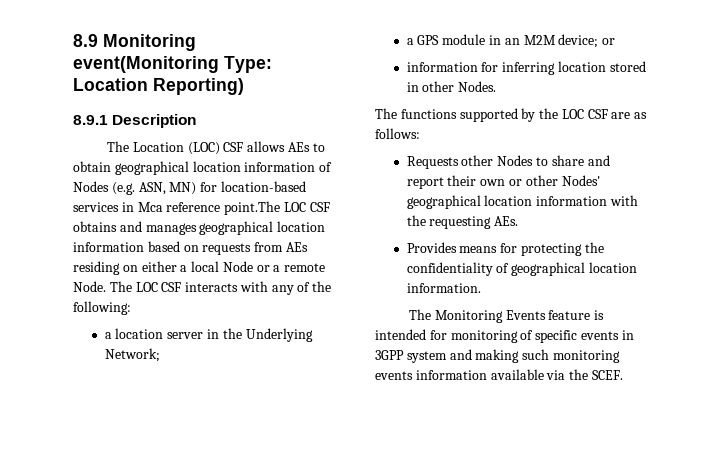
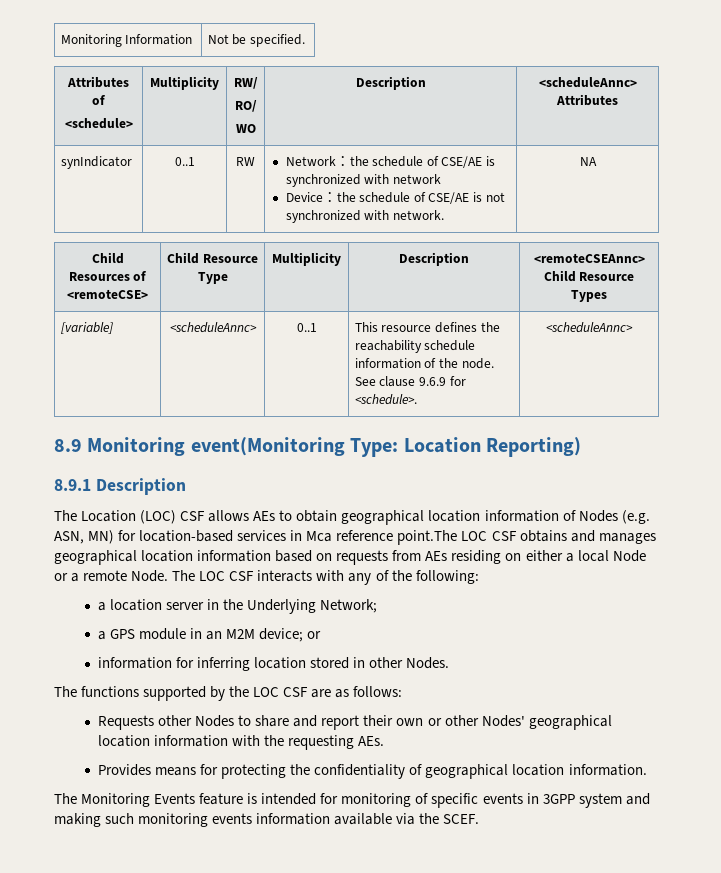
(73, 40) none -> [60,34,193,47] [207,34,305,47] [67,76,129,88] [92,95,106,105] [64,118,133,129] [150,76,219,90] [233,77,258,89] [234,100,257,112] [235,124,256,133] [355,76,426,90] [538,77,637,88] [556,94,618,106] [60,156,132,169] [174,157,195,166] [236,157,255,166] [285,156,496,168] [285,174,441,187] [285,192,505,204] [285,210,444,223] [579,157,597,166] [91,252,124,264] [68,271,148,281] [67,289,148,299] [167,252,258,264] [197,272,228,284] [272,252,341,266] [399,252,469,266] [533,253,645,263] [543,270,635,282] [571,290,607,302] [60,322,113,334] [169,322,257,333] [296,323,317,332] [354,322,500,333] [354,340,476,353] [354,358,494,369] [354,376,466,387] [354,394,417,405] [546,322,633,333] Monitoring Information | Not be specified. // Attributes of // <schedule> | Multiplicity | RW/ // RO/ // WO | Description | <scheduleAnnc> Attributes // synIndicator | 0..1 | RW | Network：the schedule of CSE/AE is synchronized with network // Device：the schedule of CSE/AE is not synchronized with network. | NA // Child Resources of <remoteCSE> | Child Resource Type | Multiplicity | Description | <remoteCSEAnnc> Child Resource Types // [variable] | <scheduleAnnc> | 0..1 | This resource defines the reachability schedule information of the node. See clause 9.6.9 for <schedule>. | <scheduleAnnc> //

